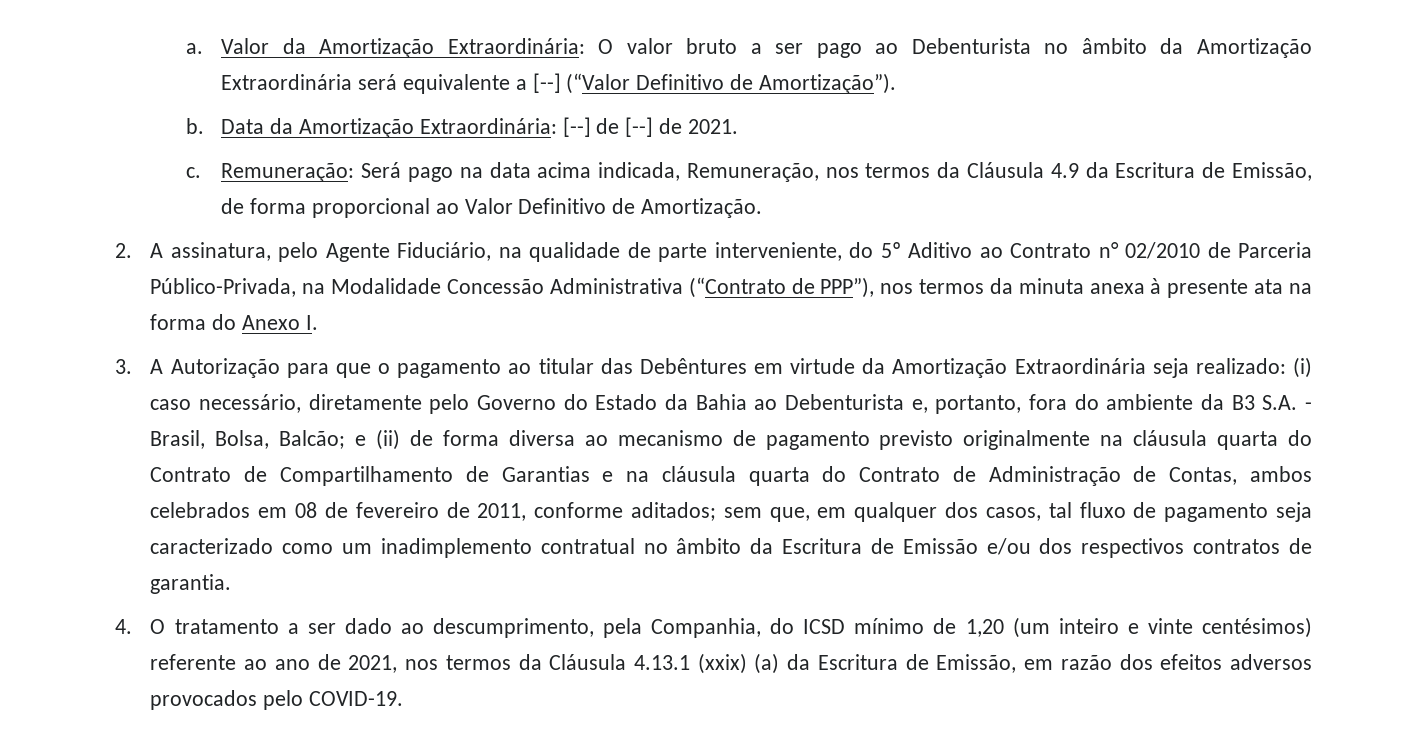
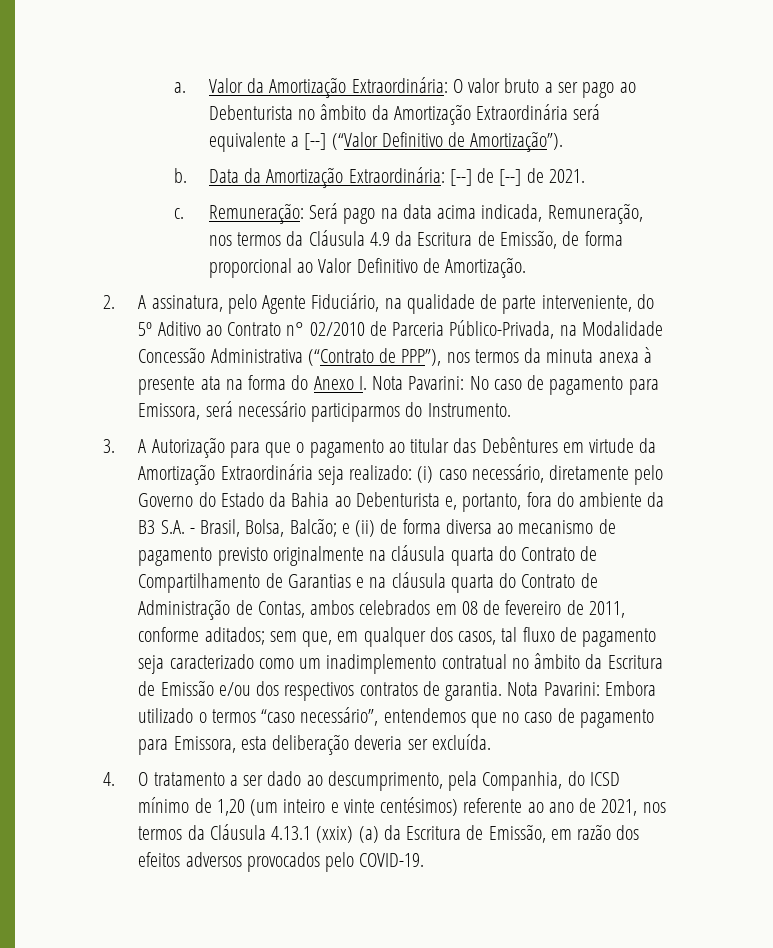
(318, 322) none -> [372,375,659,395] [138,401,511,422] Nota Pavarini: No caso de pagamento para Emissora, será necessário participarmos do Instrumento.
(232, 584) none -> [507,681,656,696] [138,707,654,728] [138,734,491,755] Nota Pavarini: Embora utilizado o termos “caso necessário”, entendemos que no caso de pagamento para Emissora, esta deliberação deveria ser excluída.

